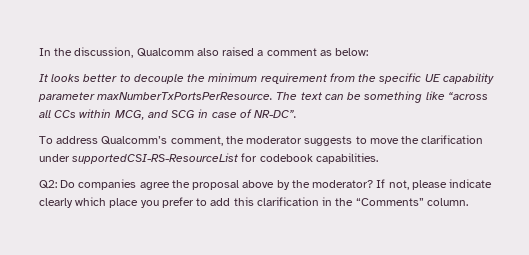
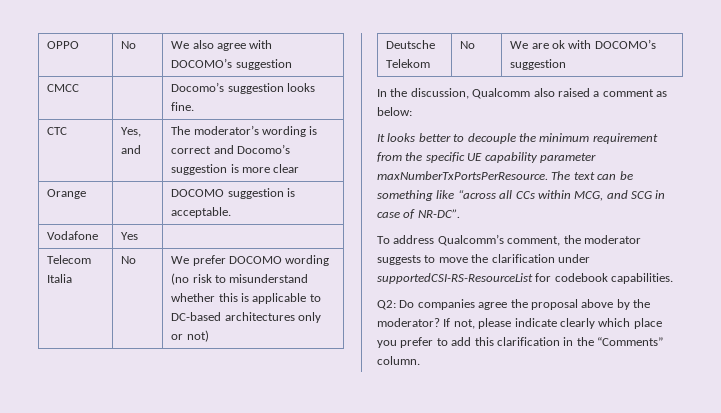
(39, 52) none -> [47,41,80,49] [121,41,137,49] [171,40,273,51] [171,58,292,70] [47,84,80,92] [171,82,315,94] [171,102,195,111] [47,127,68,135] [121,127,142,137] [121,145,142,154] [171,125,318,137] [171,144,290,154] [171,164,300,175] [47,189,87,199] [171,188,295,199] [171,207,232,218] [47,231,99,240] [121,232,139,240] [47,255,92,264] [47,274,73,283] [121,256,137,264] [171,255,330,266] [171,273,309,285] [171,293,321,304] [171,312,321,323] [171,330,209,342] [386,40,436,49] [386,59,431,68] [460,41,476,49] [510,39,656,49] [510,59,567,70] OPPO | No | We also agree with DOCOMO’s suggestion // CMCC | | Docomo’s suggestion looks fine. // CTC | Yes, and | The moderator’s wording is correct and Docomo’s suggestion is more clear // Orange | | DOCOMO suggestion is acceptable. // Vodafone | Yes | // Telecom Italia | No | We prefer DOCOMO wording (no risk to misunderstand whether this is applicable to DC-based architectures only or not) // Deutsche Telekom | No | We are ok with DOCOMO’s suggestion //

